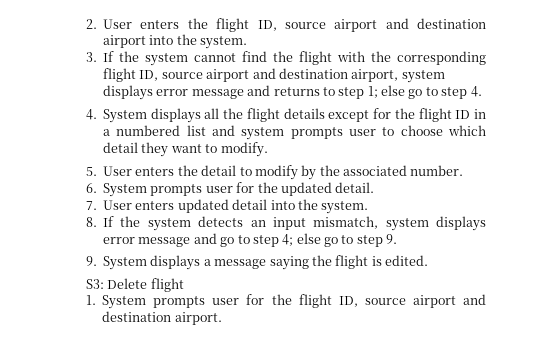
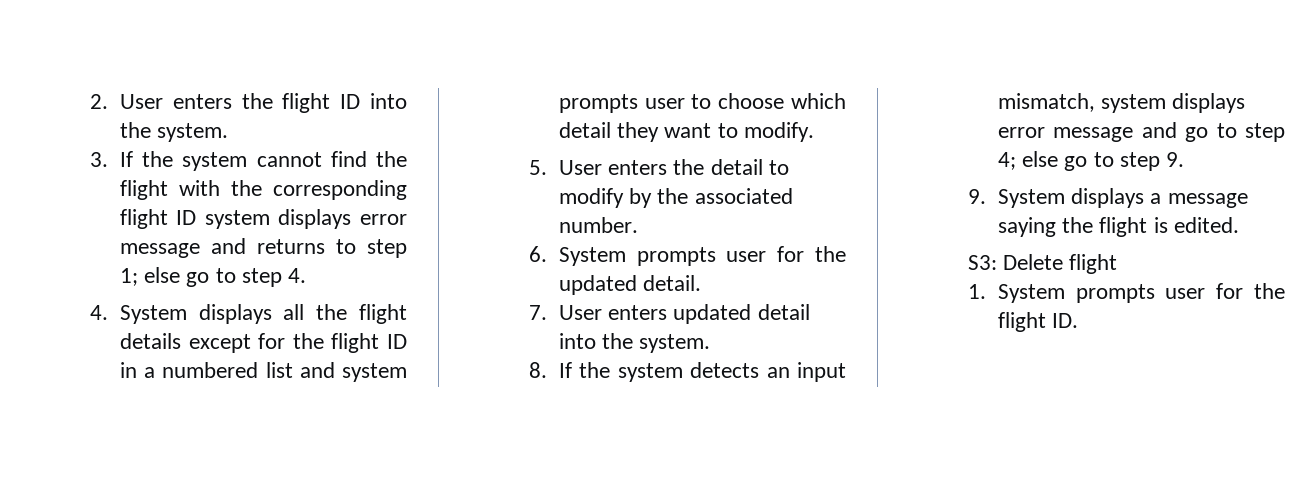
[257,18,486,32] [103,35,147,48] ID, source airport and destination airport -> [340,94,361,109] ID
[139,68,399,82] ID, source airport and destination airport, -> [176,210,197,225] ID
[338,294,487,308] [102,311,222,325] ID, source airport and destination airport. -> [1052,313,1079,328] ID.

